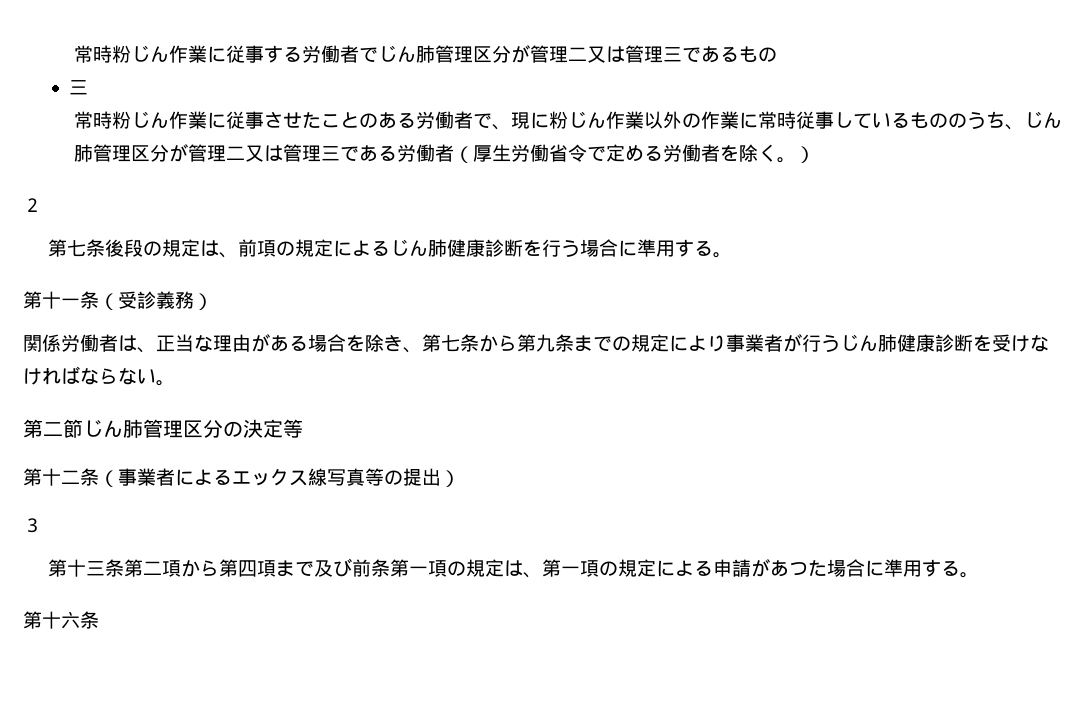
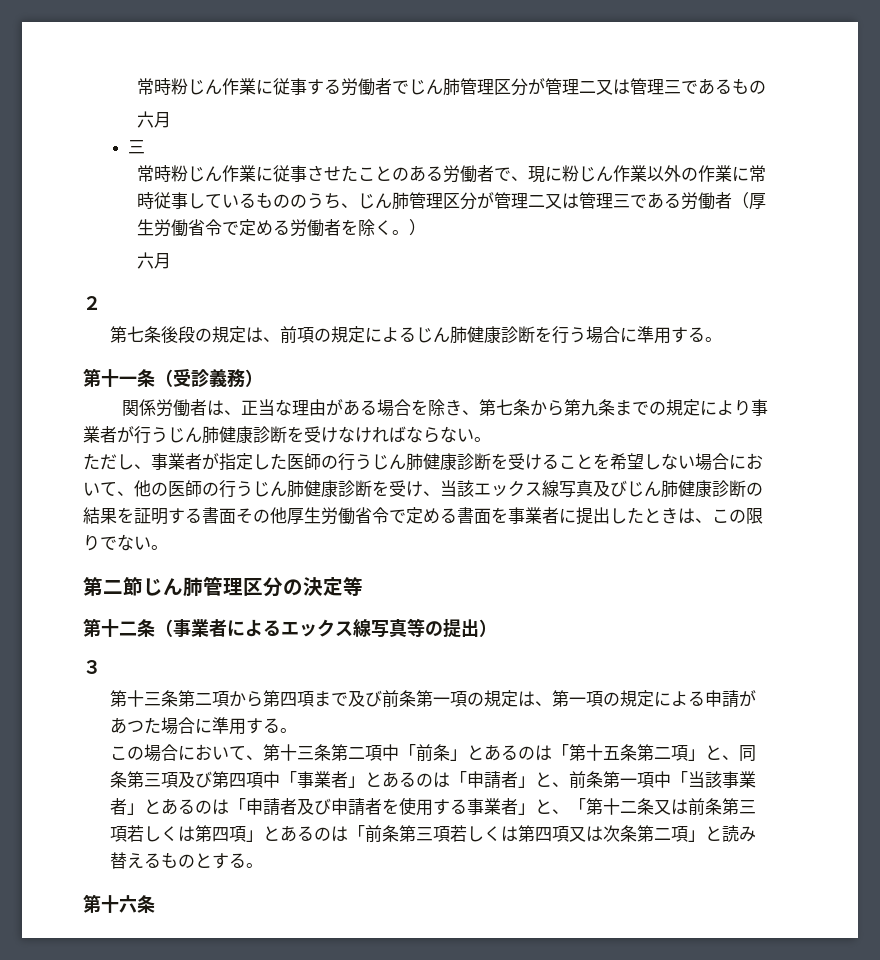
(777, 54) none -> [136,111,171,128] // 六月
(815, 154) none -> [136,252,171,269] // 六月
(175, 383) none -> [83,453,763,471] [83,480,763,498] [83,507,763,525] [83,534,168,551] // ただし、事業者が指定した医師の行うじん肺健康診断を受けることを希望しない場合において、他の医師の行うじん肺健康診断を受け、当該エックス線写真及びじん肺健康診断の結果を証明する書面その他厚生労働省令で定める書面を事業者に提出したときは、この限りでない。
(980, 575) none -> [109,744,756,762] [109,771,756,789] [109,797,756,816] [109,825,756,843] [109,852,263,869] // この場合において、第十三条第二項中「前条」とあるのは「第十五条第二項」と、同条第三項及び第四項中「事業者」とあるのは「申請者」と、前条第一項中「当該事業者」とあるのは「申請者及び申請者を使用する事業者」と、「第十二条又は前条第三項若しくは第四項」とあるのは「前条第三項若しくは第四項又は次条第二項」と読み替えるものとする。

